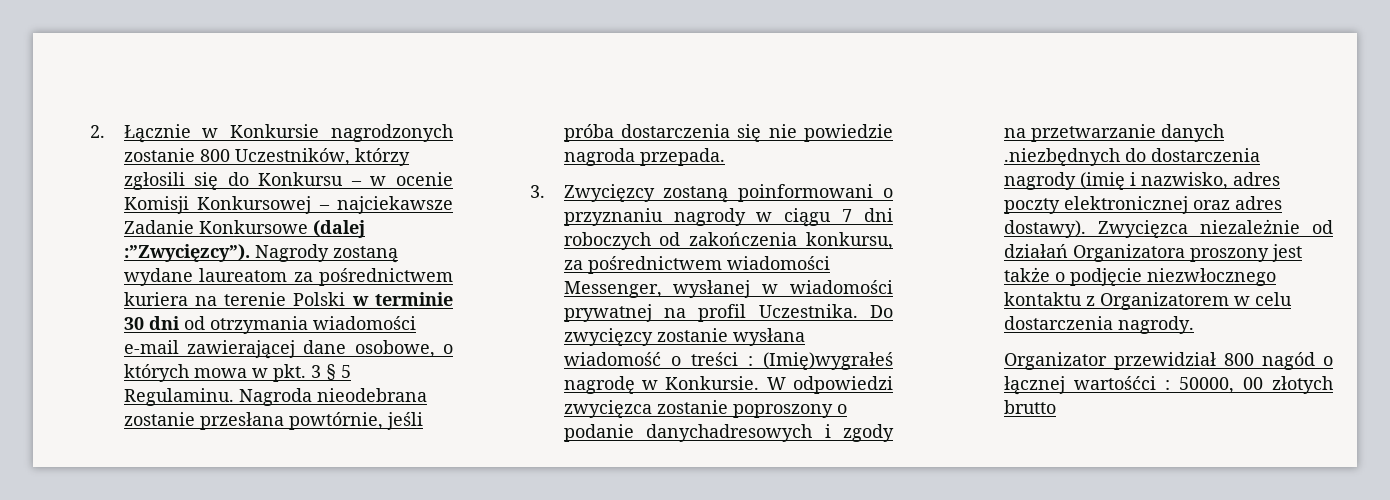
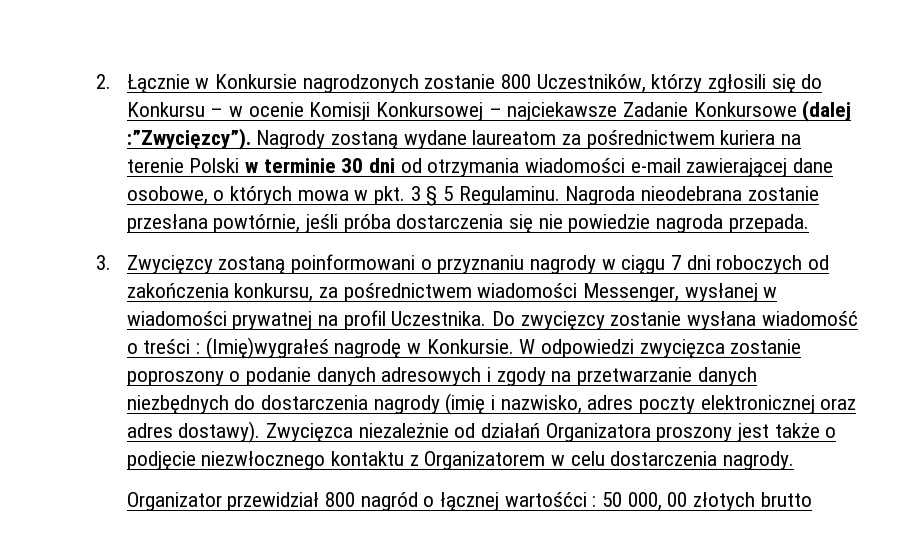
[646,424,813,442] danychadresowych -> [316,367,482,386] danych adresowych
[1003,148,1120,166] .niezbędnych -> [126,395,229,414] niezbędnych
[1261,352,1315,370] nagód -> [360,492,418,511] nagród
[1178,377,1234,394] 50000, -> [602,492,662,511] 50 000,

